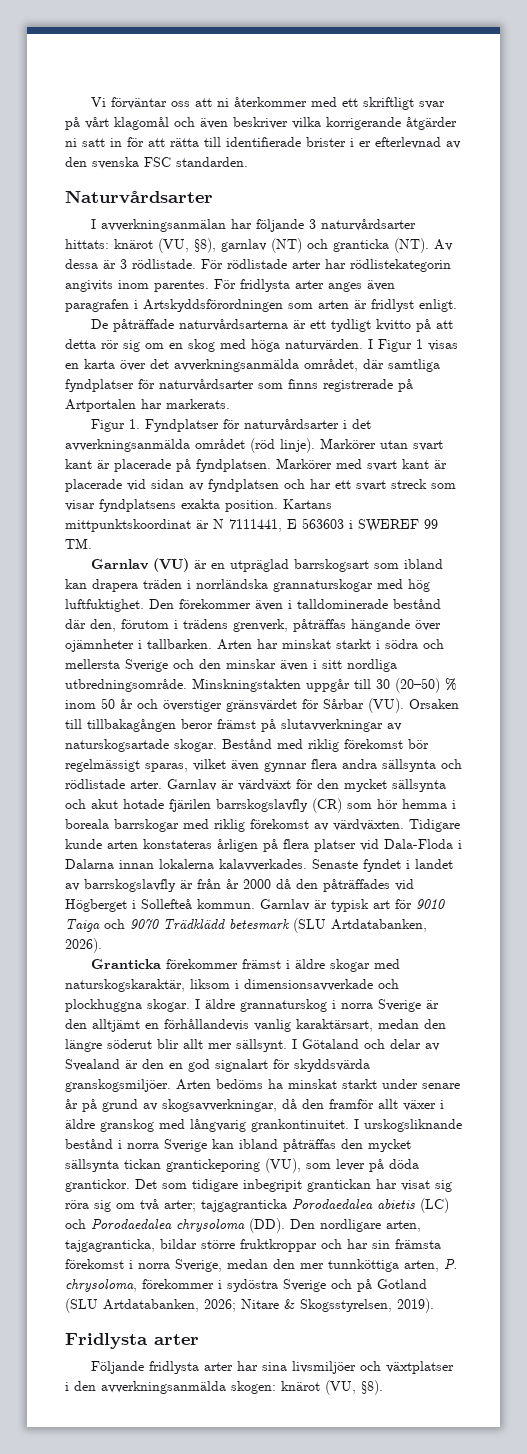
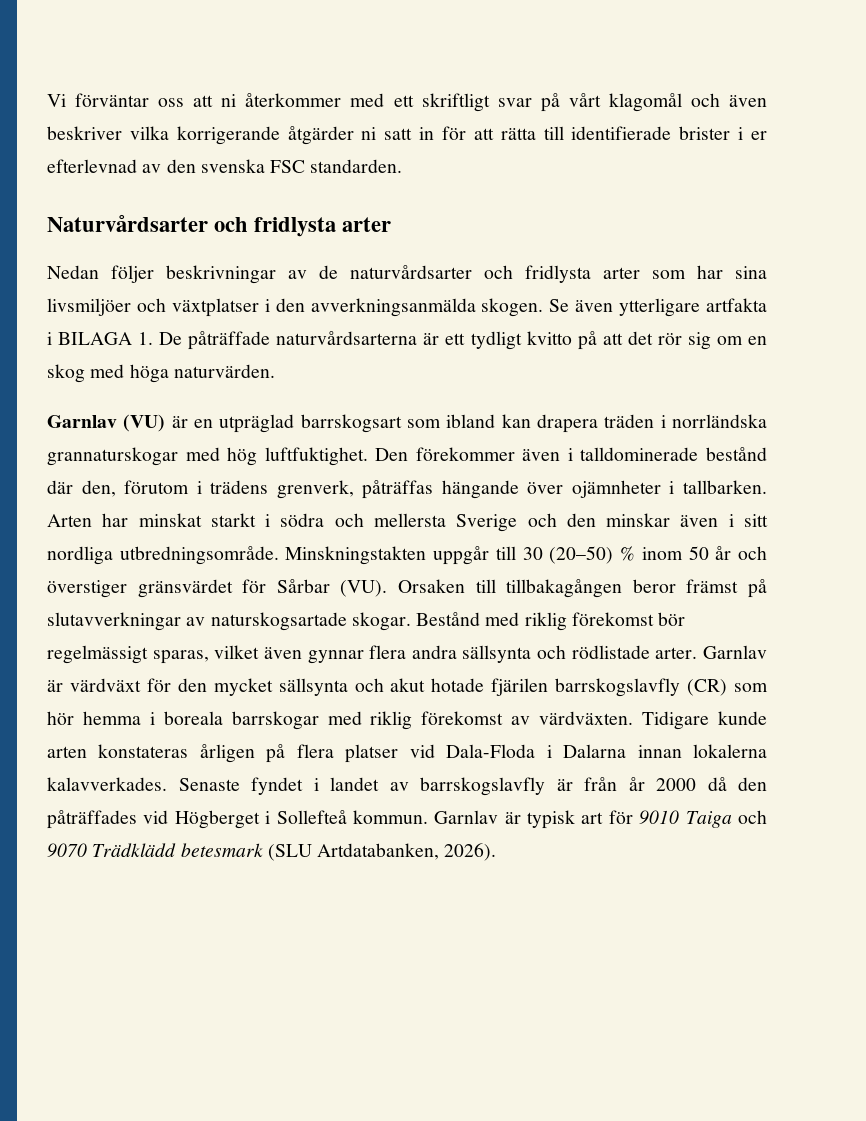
[91,219,417,232] [65,238,453,253] [65,259,451,272] [65,279,395,292] [65,299,457,312] // I avverkningsanmälan har följande 3 naturvårdsarter hittats: knärot (VU, §8), garnlav (NT) och granticka (NT). Av dessa är 3 rödlistade. För rödlistade arter har rödlistekategorin angivits inom parentes. För fridlysta arter anges även paragrafen i Artskyddsförordningen som arten är fridlyst enligt. // -> [214,217,392,237] [47,265,767,284] [47,298,767,317] [47,332,154,345] och fridlysta arter // Nedan följer beskrivningar av de naturvårdsarter och fridlysta arter som har sina livsmiljöer och växtplatser i den avverkningsanmälda skogen. Se även ytterligare artfakta i BILAGA 1.
[65,339,96,349] detta -> [627,331,653,345] det
[368,339,458,352] [65,359,440,372] [65,379,413,392] [65,399,230,412] [91,419,372,432] [65,438,443,453] [65,458,447,472] [65,479,456,492] [65,499,332,512] [65,518,438,532] [65,538,92,549] I Figur 1 visas en karta över det avverkningsanmälda området, där samtliga fyndplatser för naturvårdsarter som finns registrerade på Artportalen har markerats. // Figur 1. Fyndplatser för naturvårdsarter i det avverkningsanmälda området (röd linje). Markörer utan svart kant är placerade på fyndplatsen. Markörer med svart kant är placerade vid sidan av fyndplatsen och har ett svart streck som visar fyndplatsens exakta position. Kartans mittpunktskoordinat är N 7111441, E 563603 i SWEREF 99 TM. -> (275, 371) none
[91,959,401,972] [65,979,399,992] [65,999,439,1012] [65,1019,446,1032] [65,1039,440,1052] [65,1059,370,1072] [65,1079,460,1092] [65,1099,444,1112] [65,1119,462,1132] [65,1139,411,1152] [65,1158,419,1173] [65,1179,452,1192] [65,1198,449,1213] [65,1218,421,1233] [65,1239,441,1252] [65,1259,457,1272] [65,1279,427,1292] [65,1298,434,1313] [65,1333,199,1349] [91,1361,455,1374] [65,1380,383,1395] // Granticka förekommer främst i äldre skogar med naturskogskaraktär, liksom i dimensionsavverkade och plockhuggna skogar. I äldre grannaturskog i norra Sverige är den alltjämt en förhållandevis vanlig karaktärsart, medan den längre söderut blir allt mer sällsynt. I Götaland och delar av Svealand är den en god signalart för skyddsvärda granskogsmiljöer. Arten bedöms ha minskat starkt under senare år på grund av skogsavverkningar, då den framför allt växer i äldre granskog med långvarig grankontinuitet. I urskogsliknande bestånd i norra Sverige kan ibland påträffas den mycket sällsynta tickan grantickeporing (VU), som lever på döda grantickor. Det som tidigare inbegripit grantickan har visat sig röra sig om två arter; tajgagranticka Porodaedalea abietis (LC) och Porodaedalea chrysoloma (DD). Den nordligare arten, tajgagranticka, bildar större fruktkroppar och har sin främsta förekomst i norra Sverige, medan den mer tunnköttiga arten, P. chrysoloma, förekommer i sydöstra Sverige och på Gotland (SLU Artdatabanken, 2026; Nitare & Skogsstyrelsen, 2019). // Fridlysta arter // Följande fridlysta arter har sina livsmiljöer och växtplatser i den avverkningsanmälda skogen: knärot (VU, §8). -> (497, 852) none

